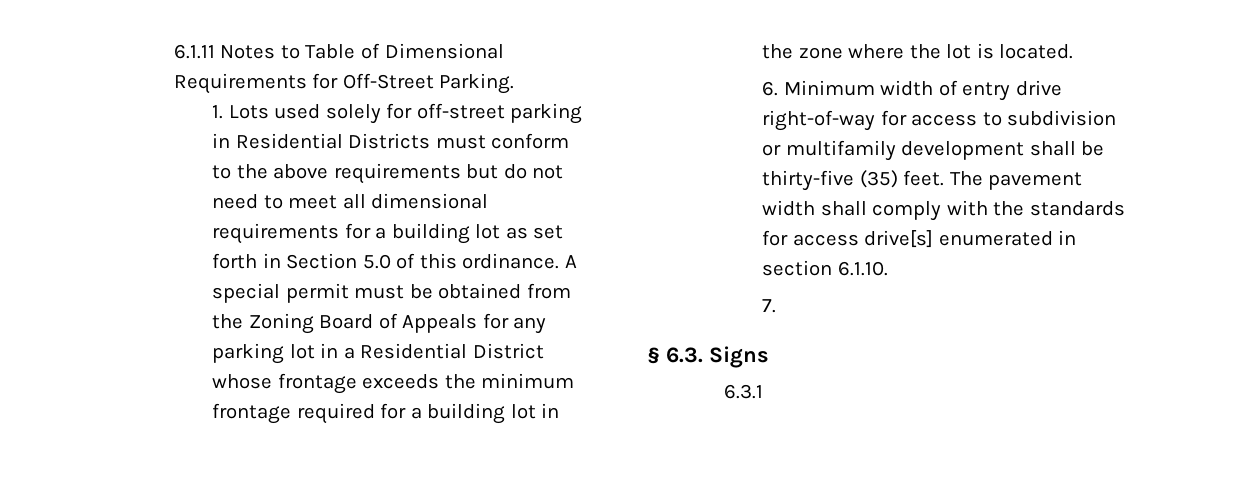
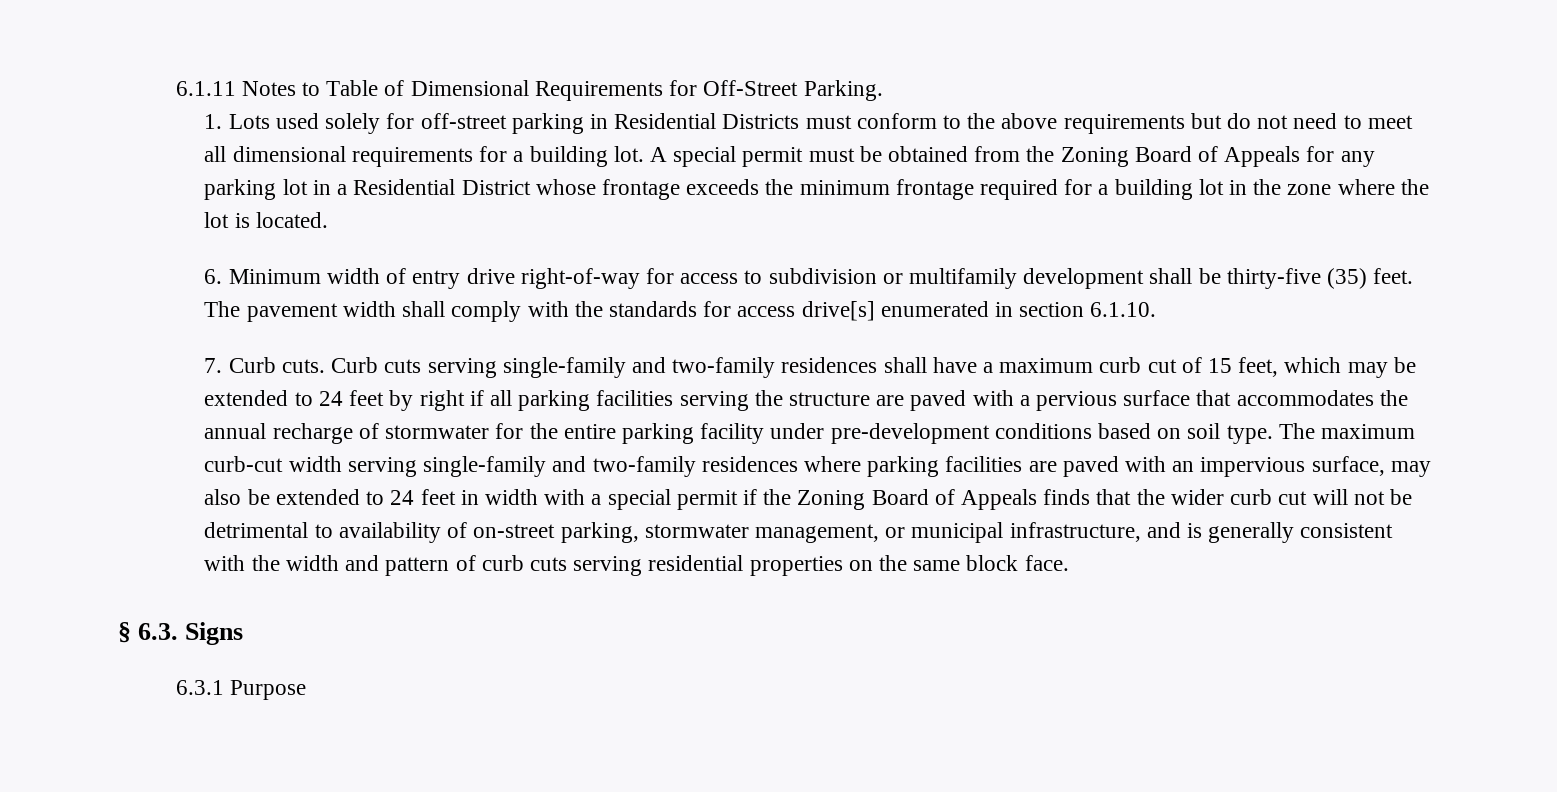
[475,224,564,239] [212,253,560,269] lot as set forth in Section 5.0 of this ordinance. -> [613,146,644,162] lot.
(777, 306) none -> [228,357,1416,378] [204,390,1408,411] [204,423,1416,444] [204,456,1431,477] [204,489,1412,510] [204,522,1394,543] [204,555,1069,576] Curb cuts. Curb cuts serving single-family and two-family residences shall have a maximum curb cut of 15 feet, which may be extended to 24 feet by right if all parking facilities serving the structure are paved with a pervious surface that accommodates the annual recharge of stormwater for the entire parking facility under pre-development conditions based on soil type. The maximum curb-cut width serving single-family and two-family residences where parking facilities are paved with an impervious surface, may also be extended to 24 feet in width with a special permit if the Zoning Board of Appeals finds that the wider curb cut will not be detrimental to availability of on-street parking, stormwater management, or municipal infrastructure, and is generally consistent with the width and pattern of curb cuts serving residential properties on the same block face.
(763, 391) none -> [229,680,306,700] Purpose

